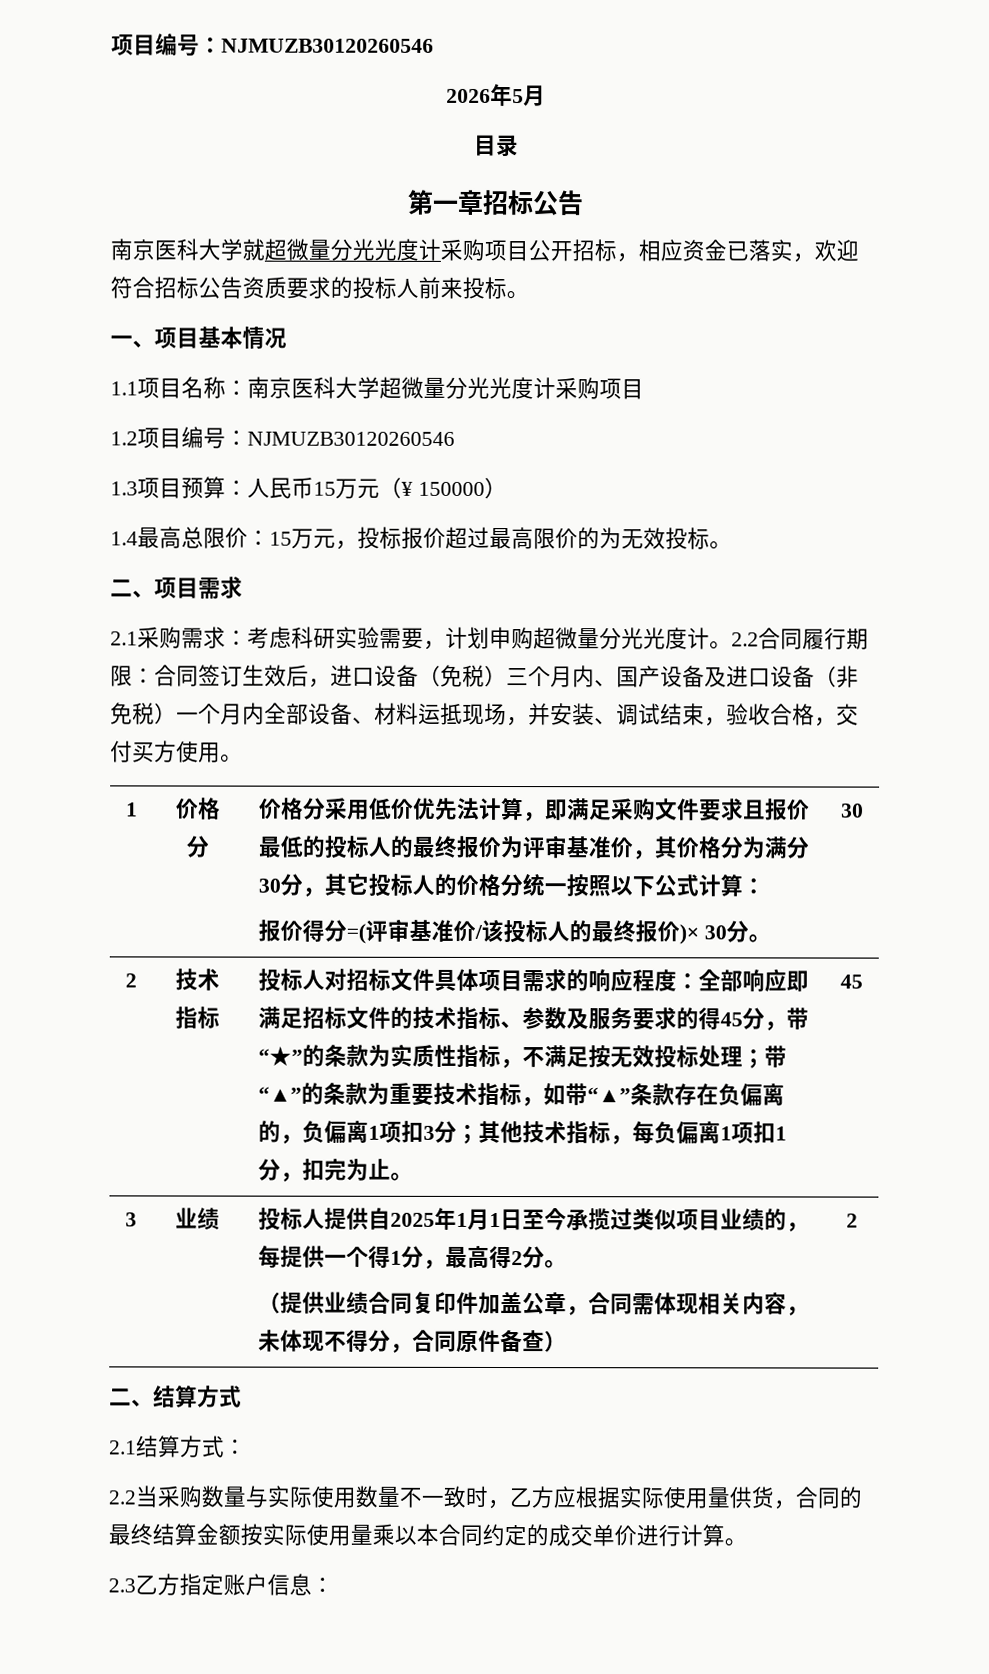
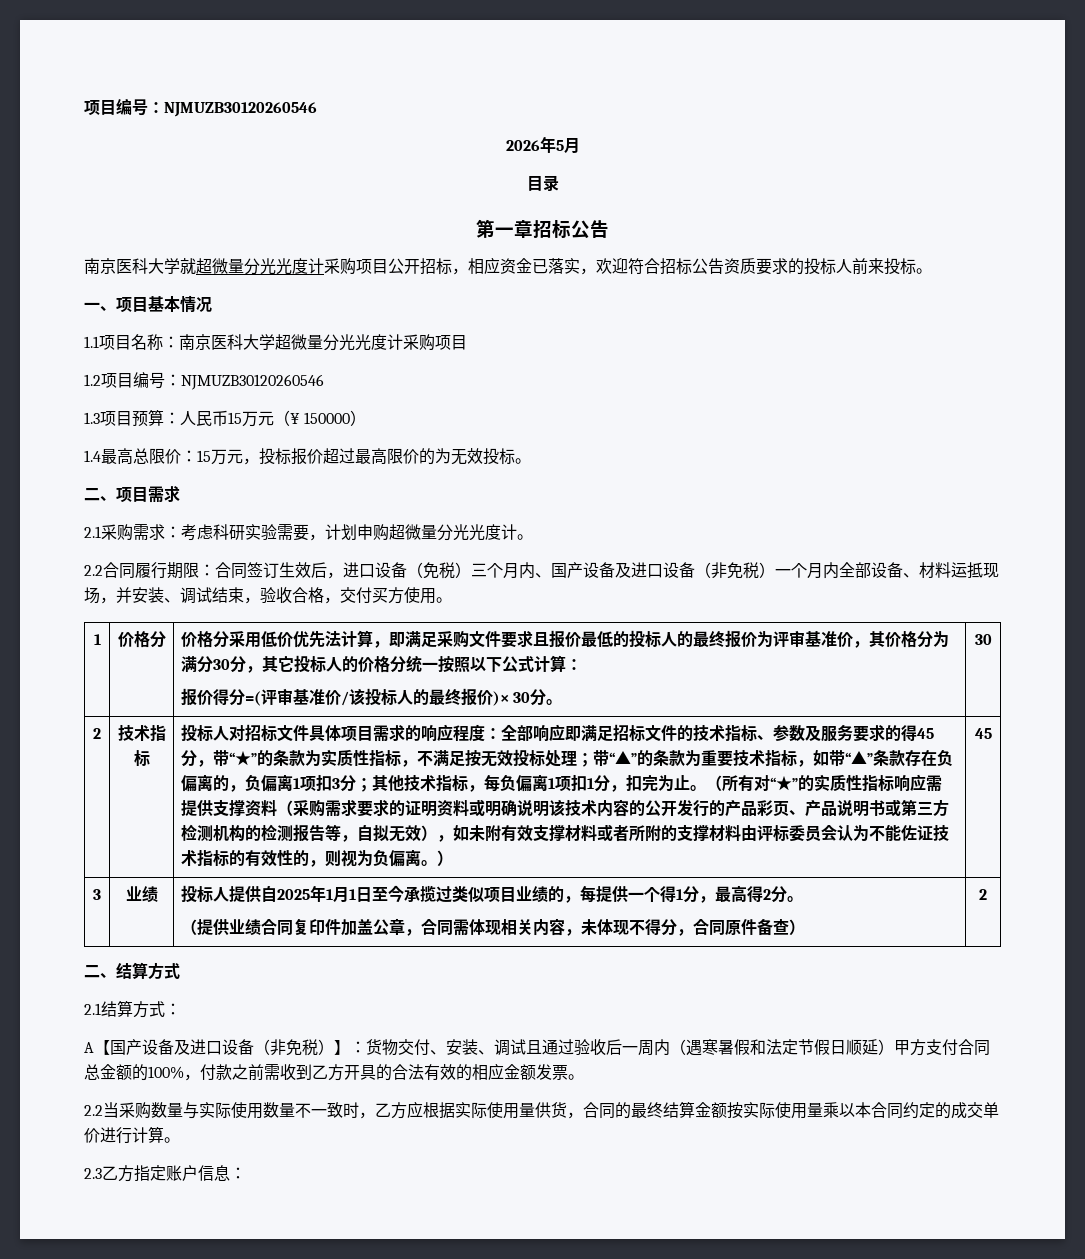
(732, 645) none -> (533, 537) //
(413, 1176) none -> [706,774,943,792] [181,799,950,817] [181,824,950,842] [181,849,454,867] （所有对“★”的实质性指标响应需提供支撑资料（采购需求要求的证明资料或明确说明该技术内容的公开发行的产品彩页、产品说明书或第三方检测机构的检测报告等，自拟无效），如未附有效支撑材料或者所附的支撑材料由评标委员会认为不能佐证技术指标的有效性的，则视为负偏离。）
(247, 1447) none -> [84,1039,990,1056] [84,1063,584,1081] // A【国产设备及进口设备（非免税）】：货物交付、安装、调试且通过验收后一周内（遇寒暑假和法定节假日顺延）甲方支付合同总金额的100%，付款之前需收到乙方开具的合法有效的相应金额发票。

